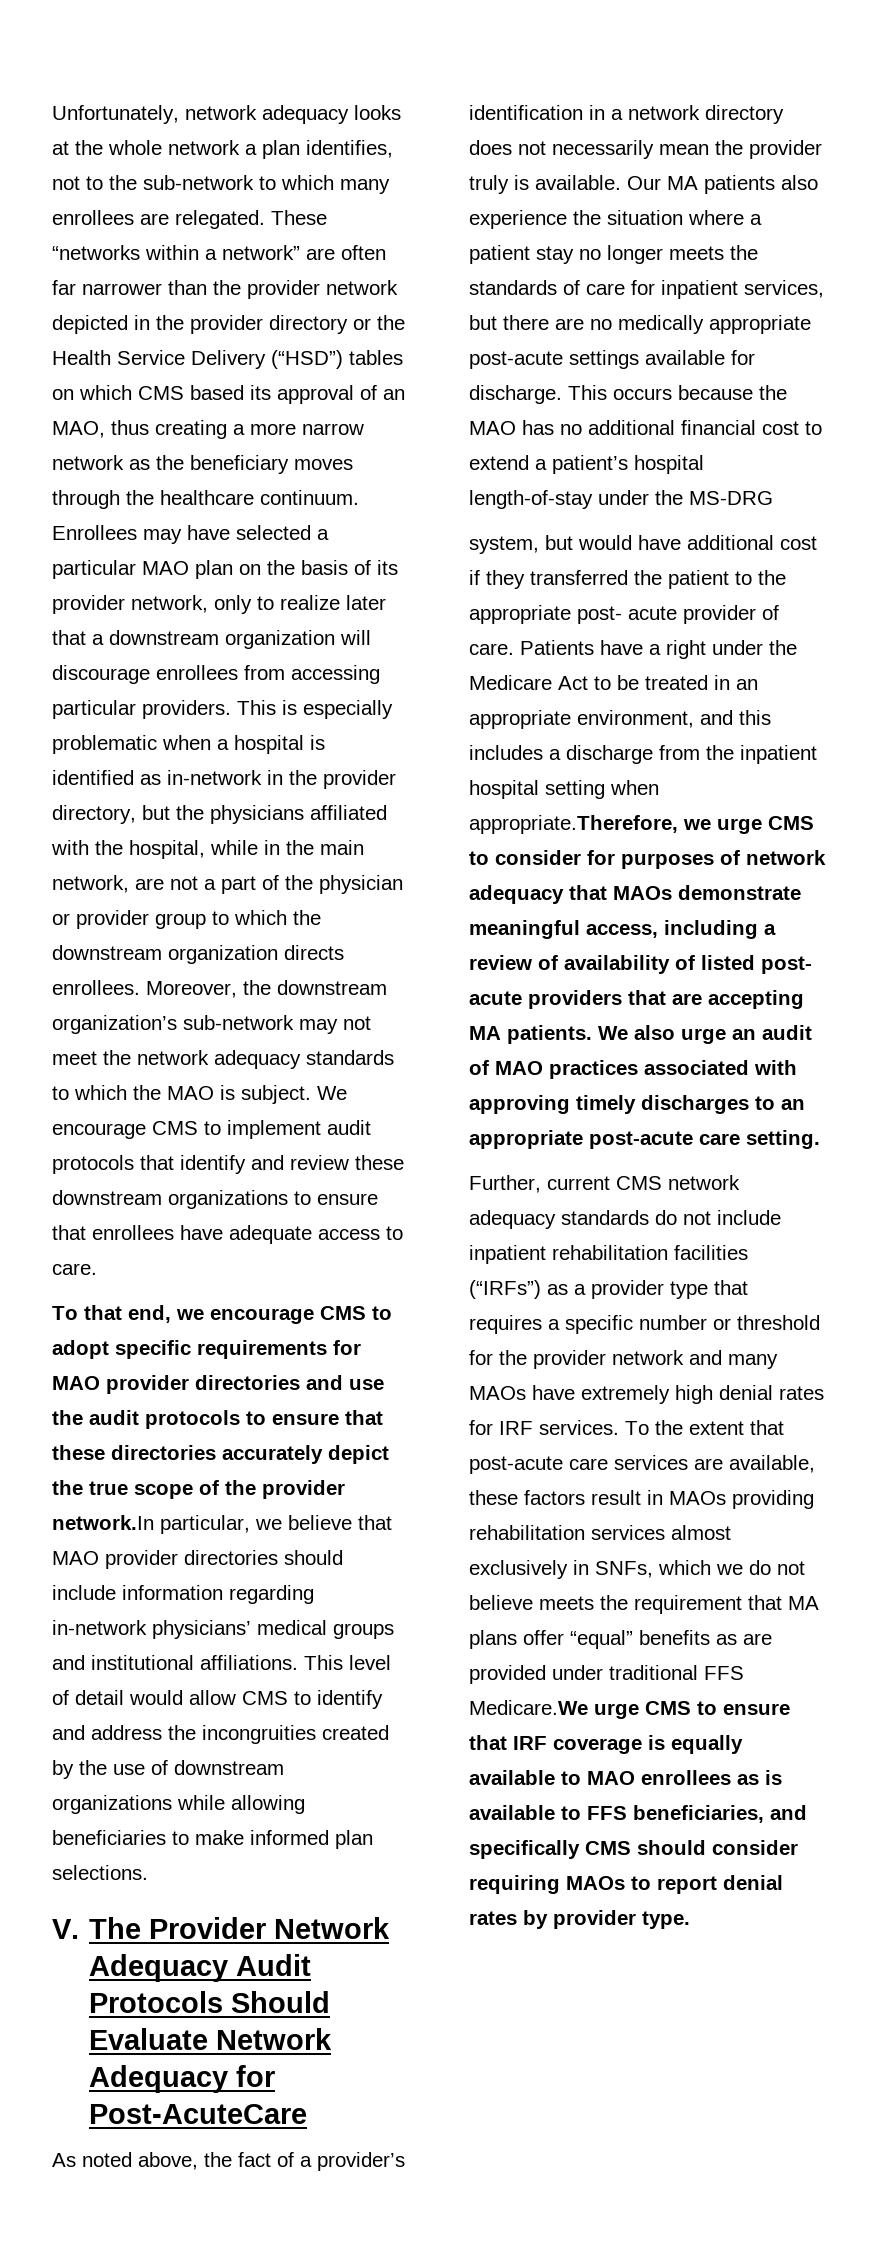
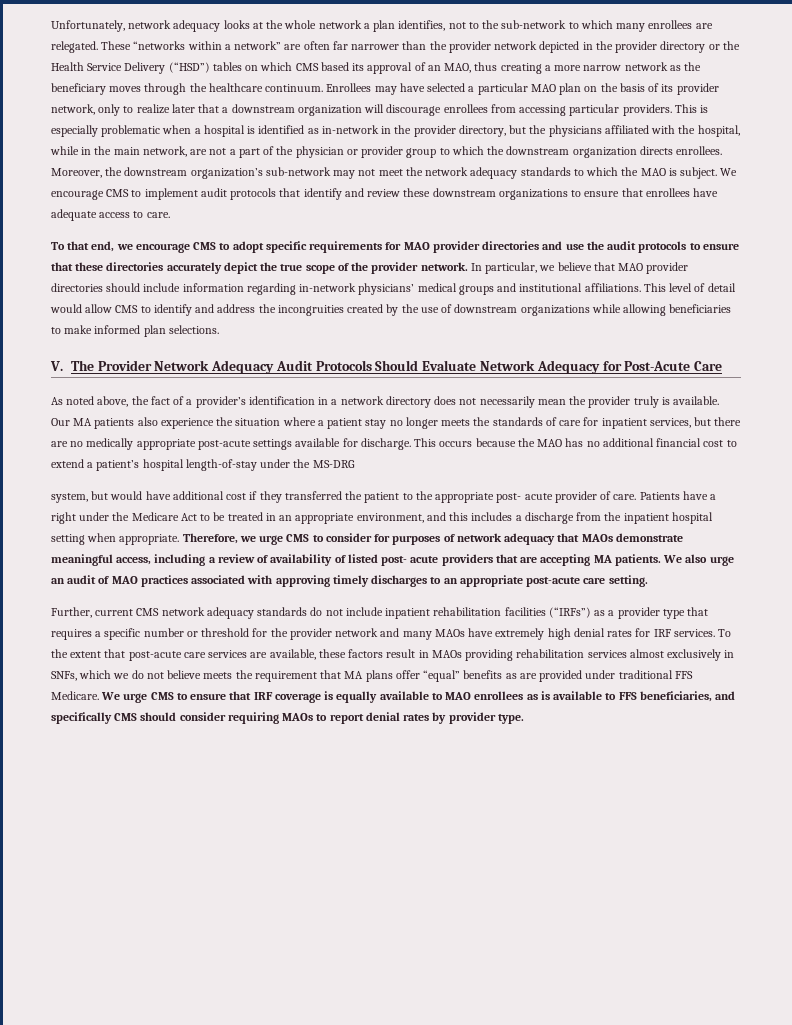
[52,1515,154,1530] network.In -> [420,262,482,271] network. In
[89,2104,308,2124] Post-AcuteCare -> [624,361,723,371] Post-Acute Care
[469,815,678,834] appropriate.Therefore, -> [119,533,238,545] appropriate. Therefore,
[469,1700,588,1715] Medicare.We -> [51,691,121,700] Medicare. We

